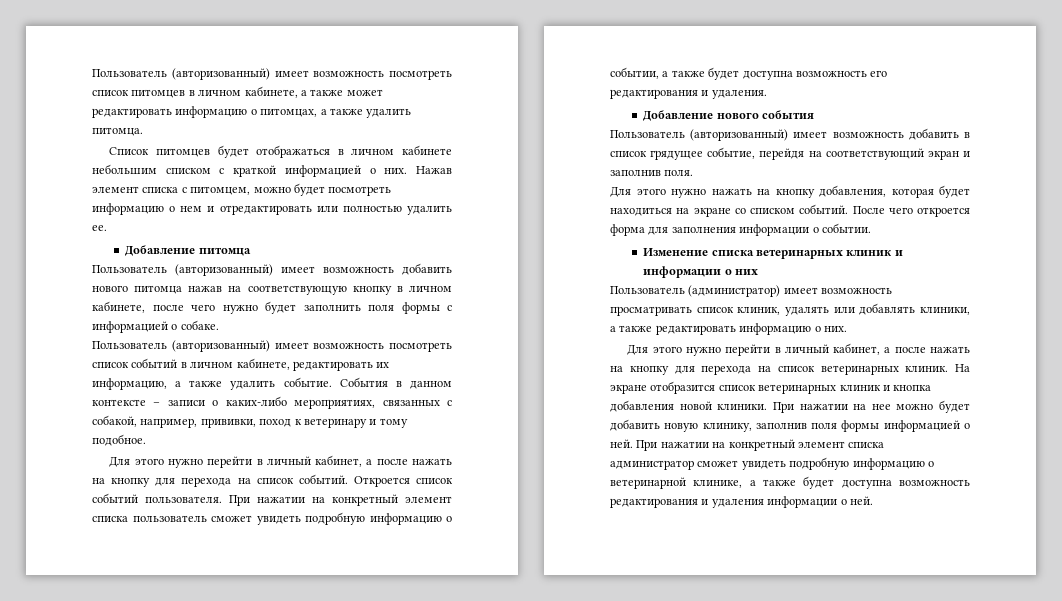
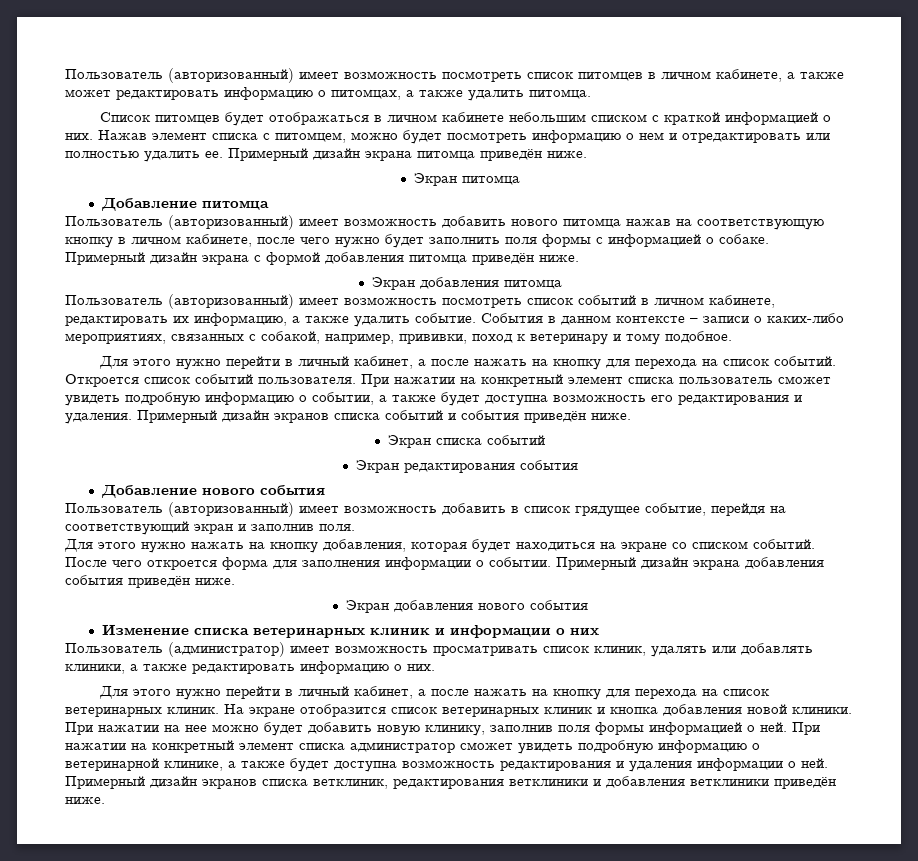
(107, 228) none -> [228,148,587,161] [413,173,520,186] Примерный дизайн экрана питомца приведён ниже. // Экран питомца
(219, 325) none -> [65,252,579,265] [371,277,562,290] Примерный дизайн экрана с формой добавления питомца приведён ниже. // Экран добавления питомца
(767, 94) none -> [137,410,631,423] [388,435,546,448] [355,460,578,473] Примерный дизайн экранов списка событий и события приведён ниже. // Экран списка событий // Экран редактирования события
(871, 228) none -> [556,557,824,570] [65,575,235,588] [345,600,588,613] Примерный дизайн экрана добавления события приведён ниже. // Экран добавления нового события
(873, 500) none -> [65,776,836,789] [65,797,105,804] Примерный дизайн экранов списка ветклиник, редактирования ветклиники и добавления ветклиники приведён ниже.

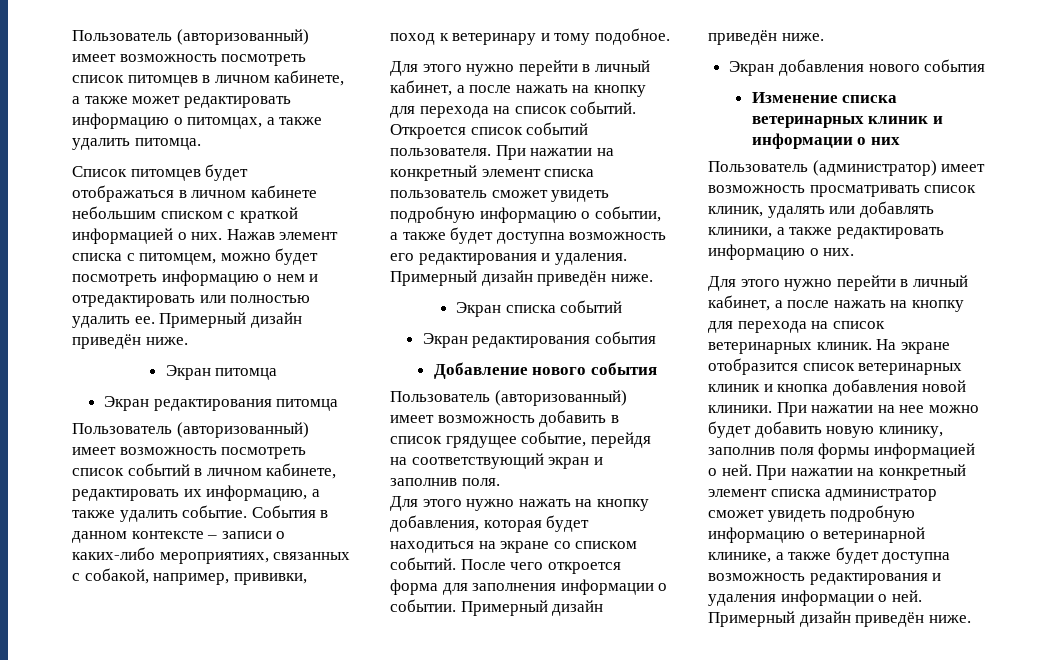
[365,150,475,161] экрана питомца -> (302, 320) none
[101,198,270,211] [65,215,824,230] [65,234,769,248] [65,252,579,265] [371,277,499,290] // Добавление питомца // Пользователь (авторизованный) имеет возможность добавить нового питомца нажав на соответствующую кнопку в личном кабинете, после чего нужно будет заполнить поля формы с информацией о собаке. Примерный дизайн экрана с формой добавления питомца приведён ниже. // Экран добавления -> [104,396,272,411] // Экран редактирования
[274,410,519,423] экранов списка событий и события -> (533, 278) none
[693,557,824,570] [65,575,123,585] экрана добавления события -> (604, 608) none
[202,776,769,789] экранов списка ветклиник, редактирования ветклиники и добавления ветклиники -> (851, 619) none

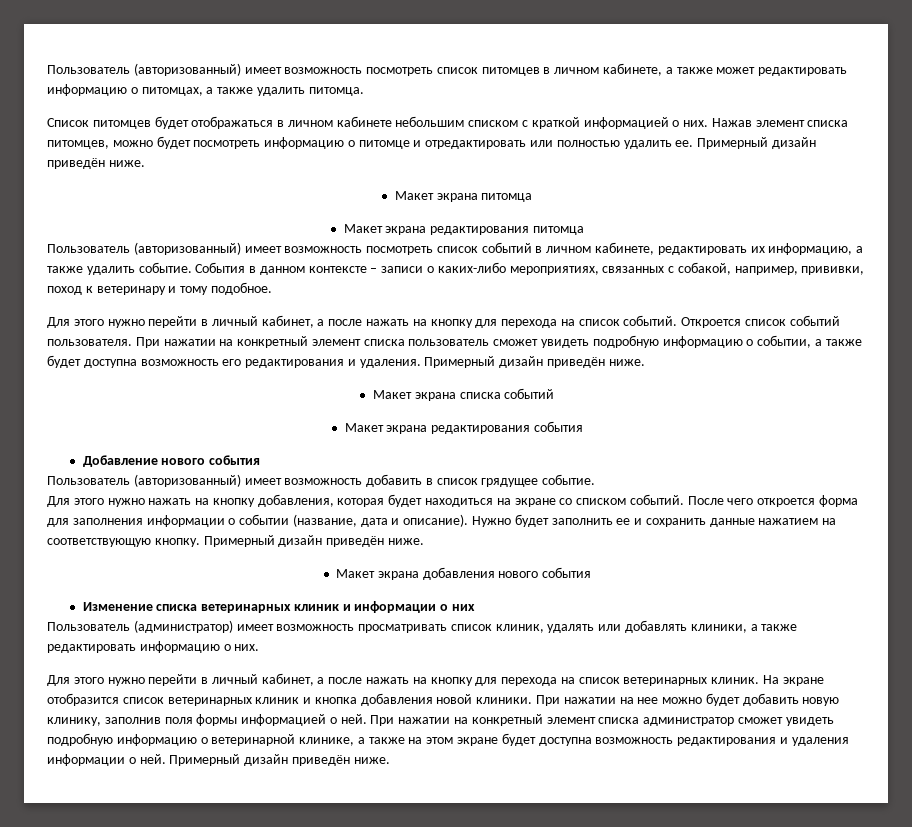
[126,253,217,265] с питомцем, -> [47,140,109,149] питомцев,
[276,274,305,282] нем -> [358,140,410,149] питомце
[165,365,278,380] [104,396,150,411] Экран питомца // Экран -> [394,191,533,202] [343,224,427,235] Макет экрана питомца // Макет экрана
[456,302,502,317] Экран -> [373,390,456,401] Макет экрана
[422,333,468,348] Экран -> [344,423,428,434] Макет экрана
[521,431,651,448] [390,453,603,469] [390,478,500,486] событие, перейдя на соответствующий экран и заполнив поля. -> [542,474,596,485] событие.
[390,599,604,616] [708,30,824,45] [729,61,775,76] событии. Примерный дизайн приведён ниже. // Экран -> [239,514,837,527] [47,535,424,547] [336,569,419,580] событии (название, дата и описание). Нужно будет заполнить ее и сохранить данные нажатием на соответствующую кнопку. Примерный дизайн приведён ниже. // Макет экрана
(832, 556) none -> [408,737,499,746] на этом экране

